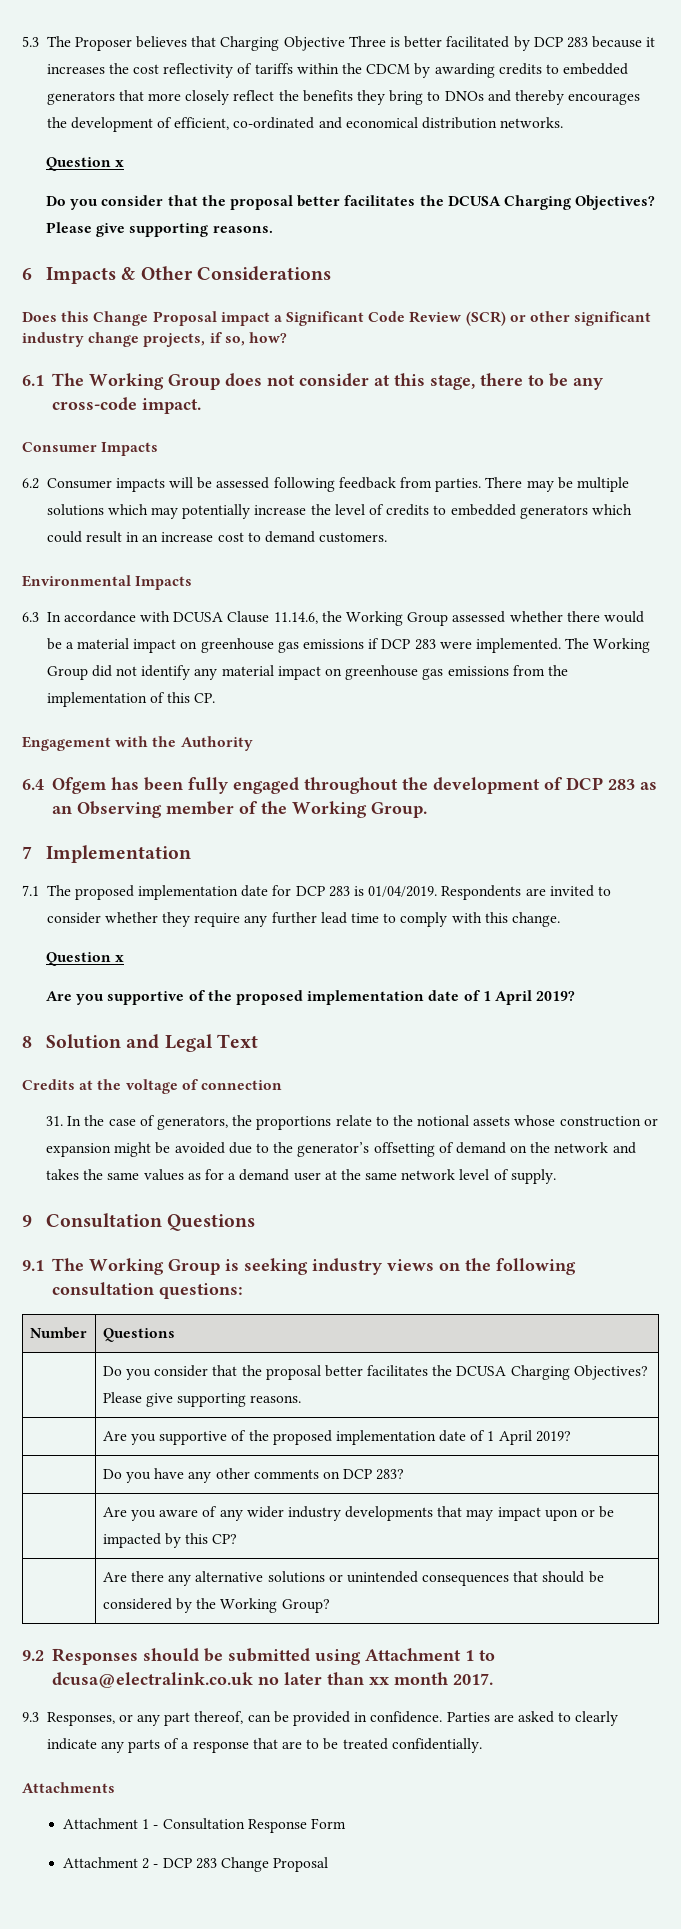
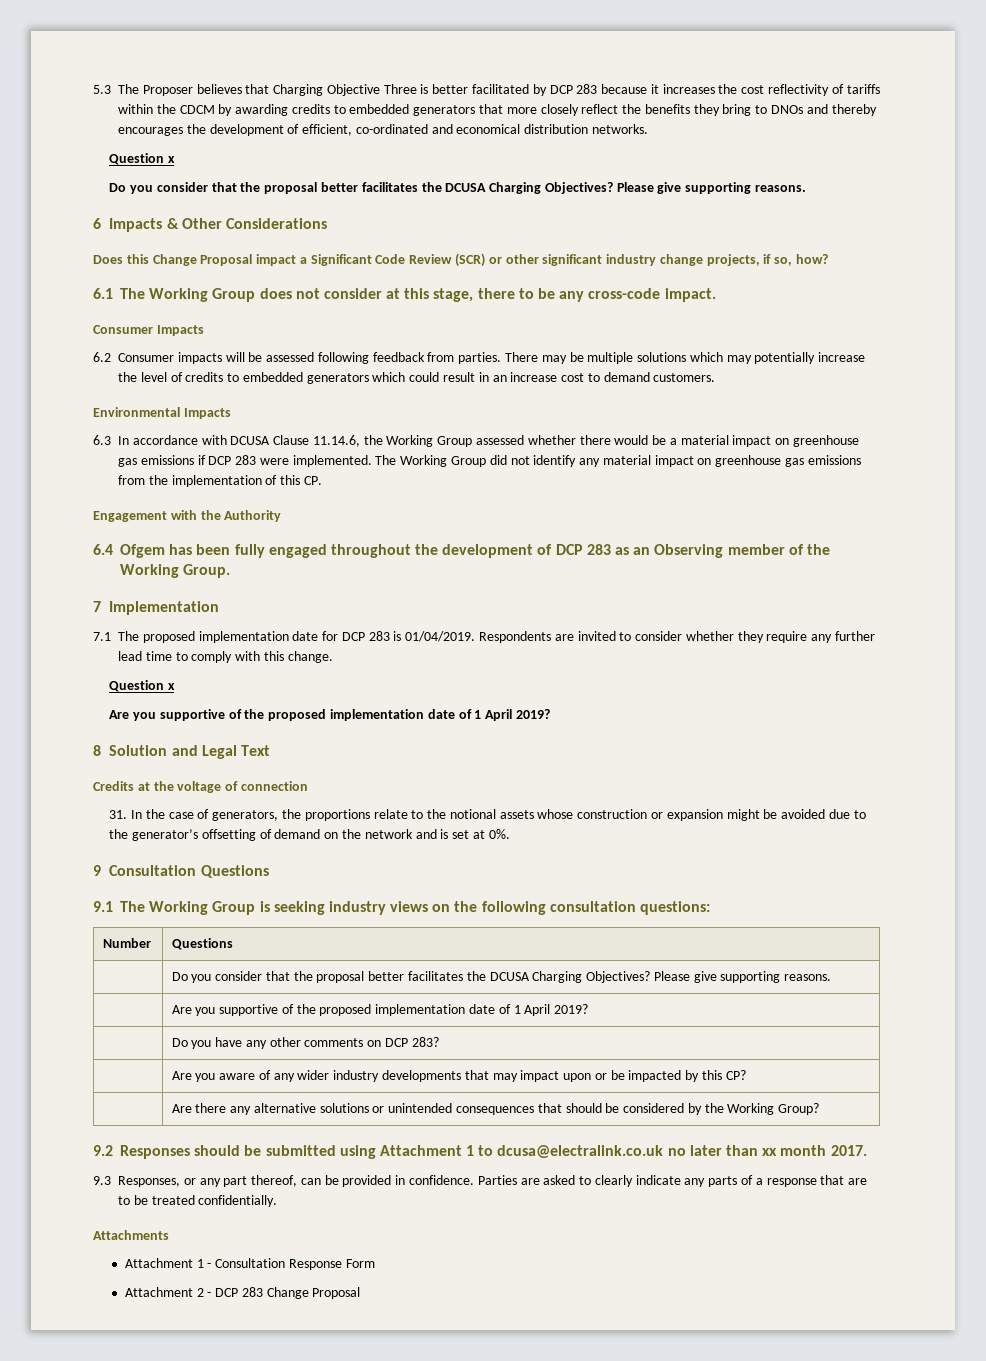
[46,1169,556,1184] takes the same values as for a demand user at the same network level of supply. -> [440,829,510,839] is set at 0%.

